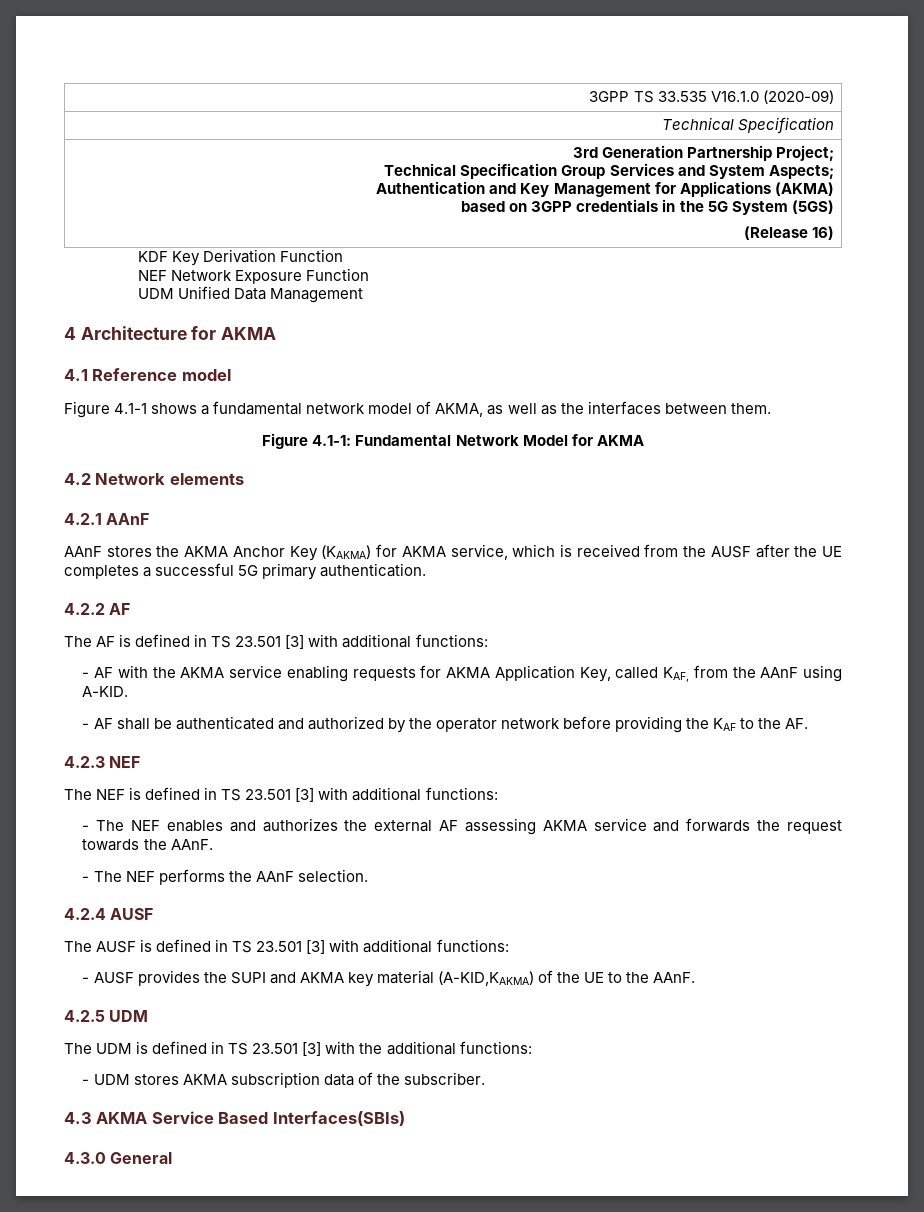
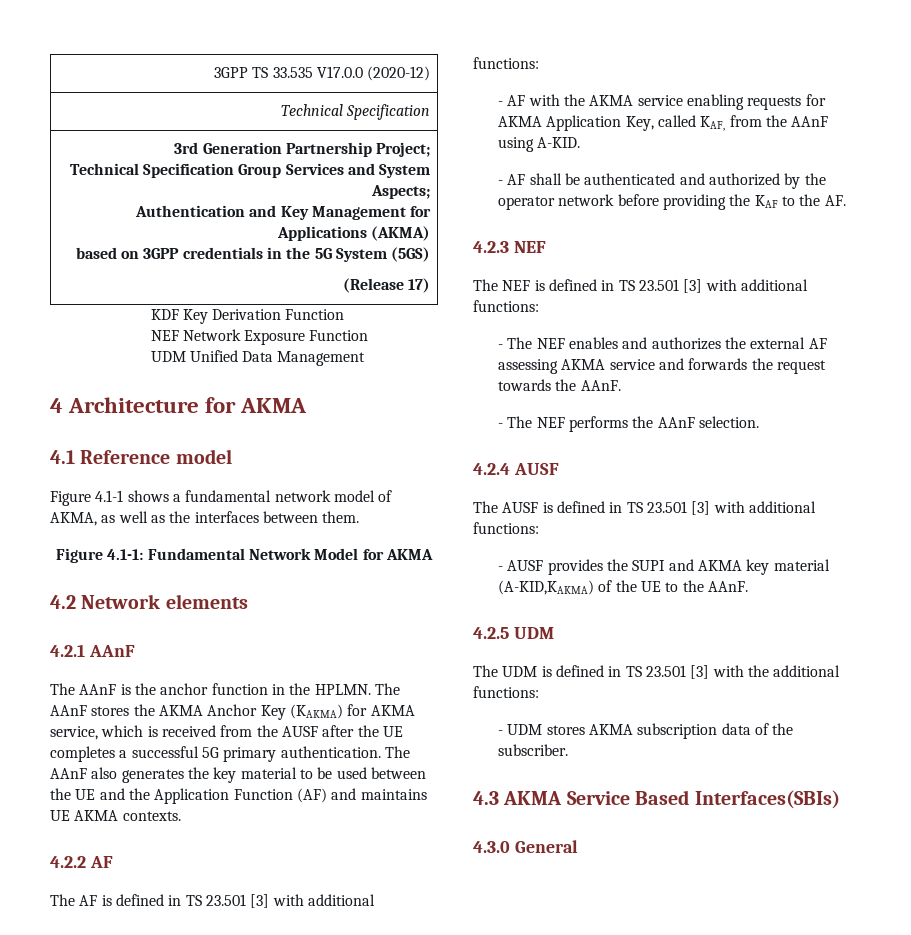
[710,90,834,104] V16.1.0 (2020-09) -> [317,66,431,81] V17.0.0 (2020-12)
[811,226,834,240] 16) -> [408,278,431,293] 17)
(150, 519) none -> [50,683,400,695] The AAnF is the anchor function in the HPLMN. The
(427, 570) none -> [384,746,410,758] [50,767,426,783] [50,788,427,804] [50,810,181,821] The AAnF also generates the key material to be used between the UE and the Application Function (AF) and maintains UE AKMA contexts.

